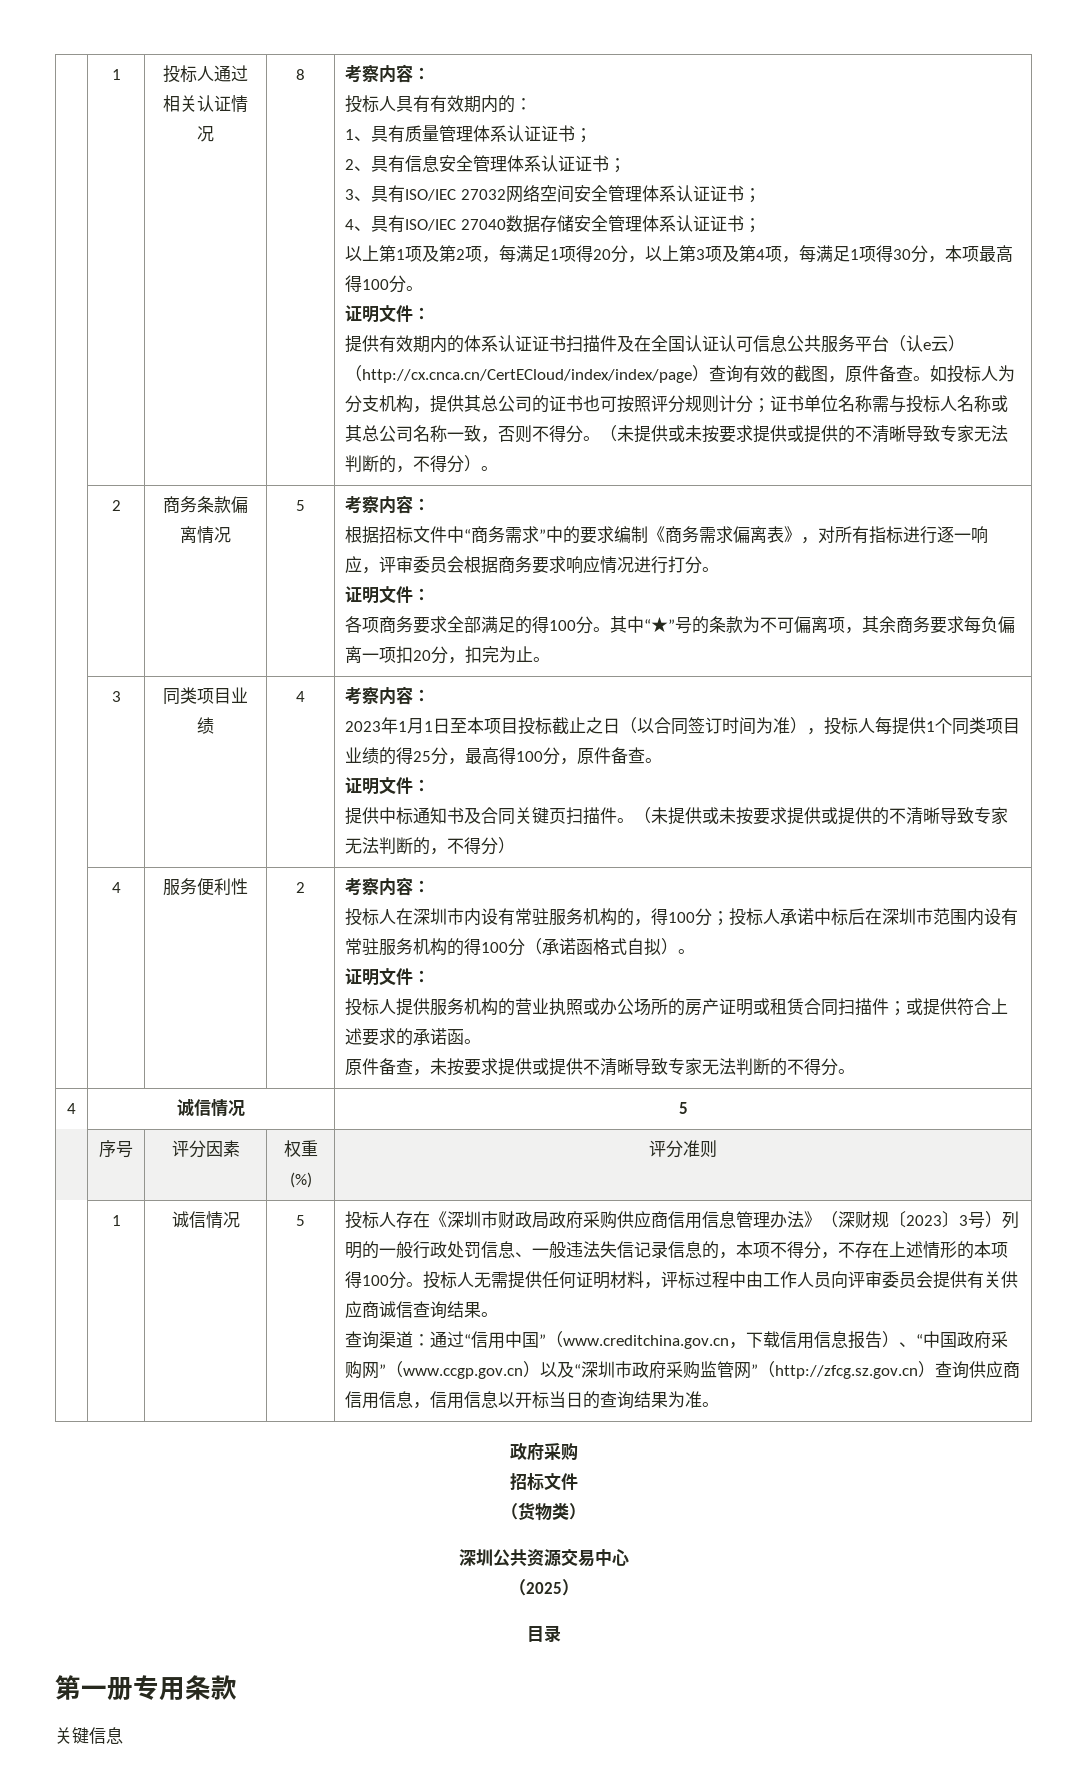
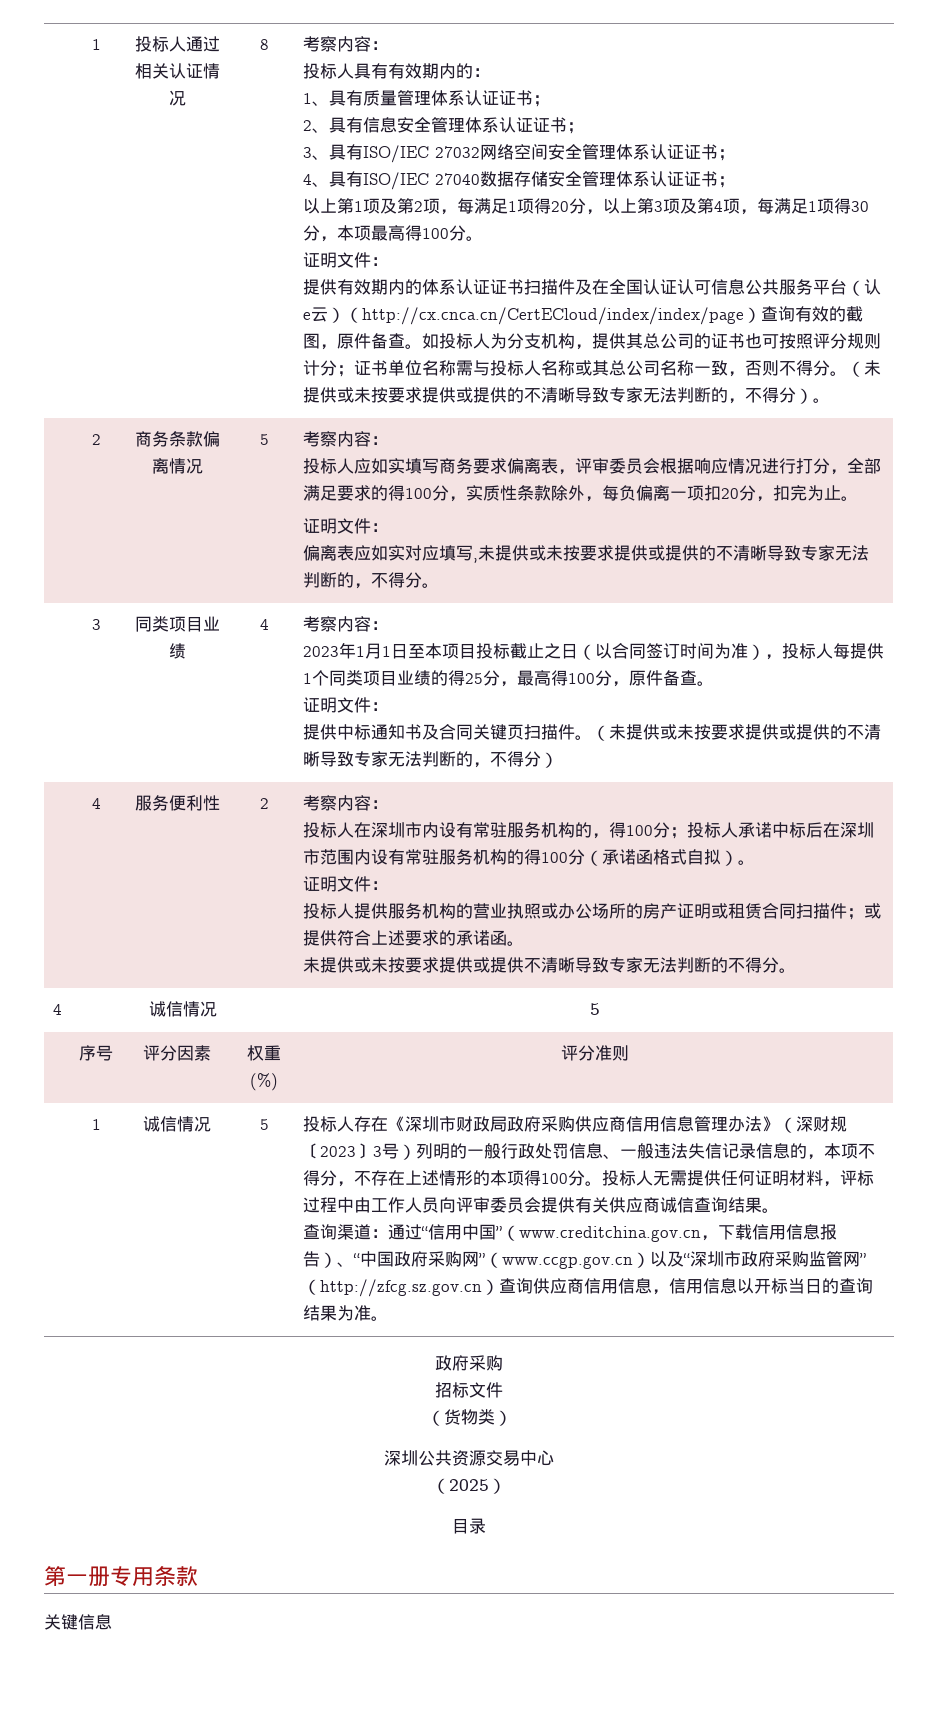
[345,526,989,544] [345,556,363,573] 根据招标文件中“商务需求”中的要求编制《商务需求偏离表》，对所有指标进行逐一响应 -> [303,458,559,474] 投标人应如实填写商务要求偏离表
[498,556,567,574] 商务要求 -> (695, 466) none
[702,567,720,572] [345,586,431,604] [345,616,448,634] 。 // 证明文件： // 各项商务要求 -> [830,469,848,475] ，
[515,616,965,634] 的得100分。其中“★”号的条款为不可偏离项，其余商务要求 -> [337,485,603,502] 要求的得100分，实质性条款除外，
(551, 659) none -> [303,518,389,534] [303,545,870,563] [303,572,440,589] // 证明文件： // 偏离表应如实对应填写,未提供或未按要求提供或提供的不清晰导致专家无法判断的，不得分。
[345,1058,431,1076] 原件备查， -> [303,957,372,973] 未提供或

